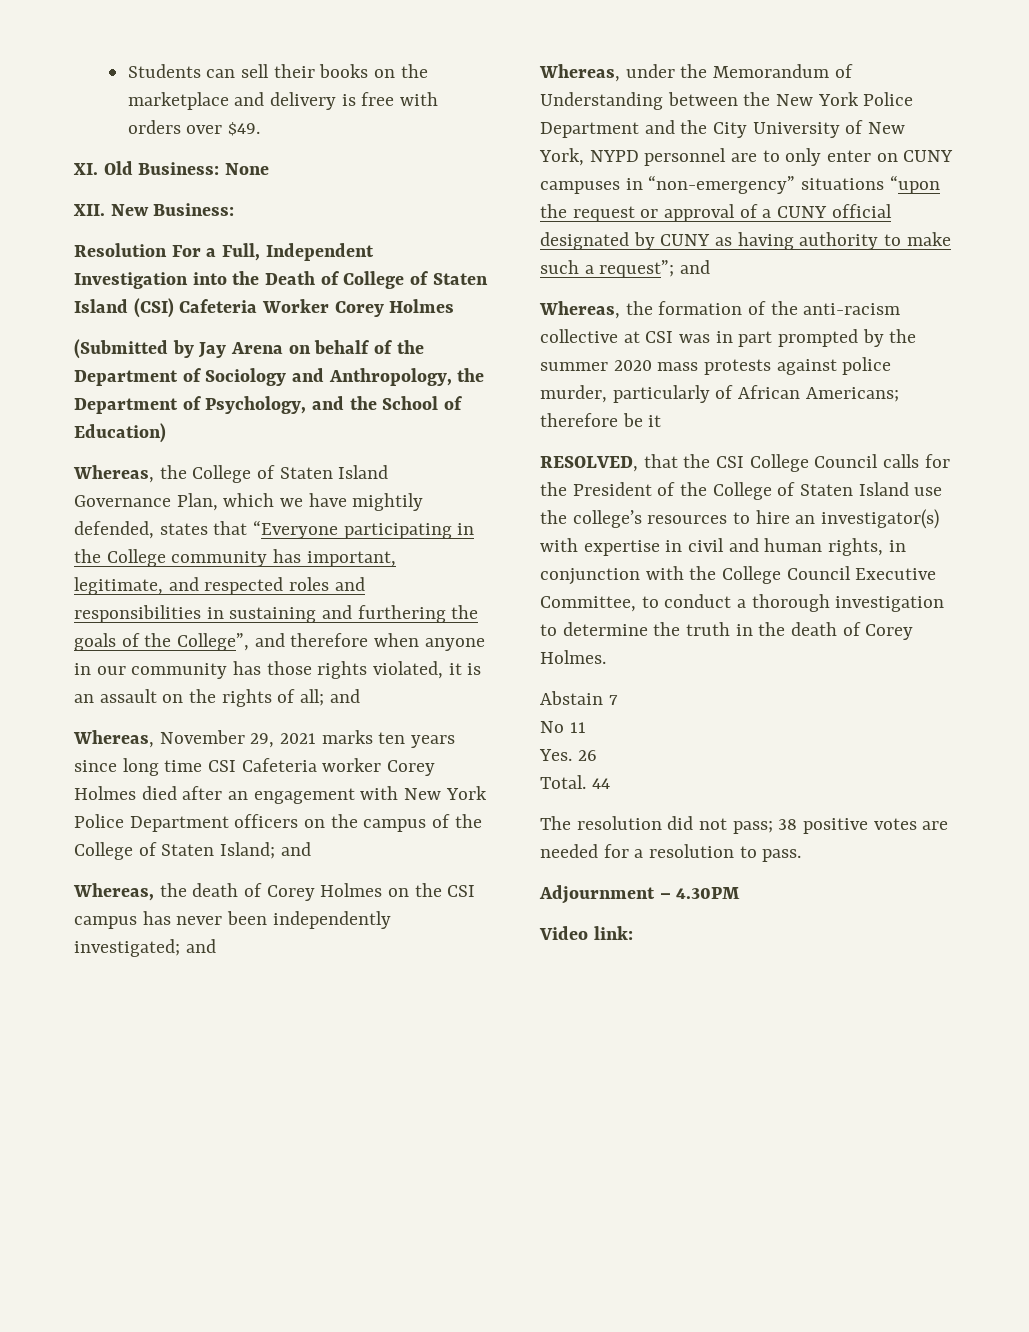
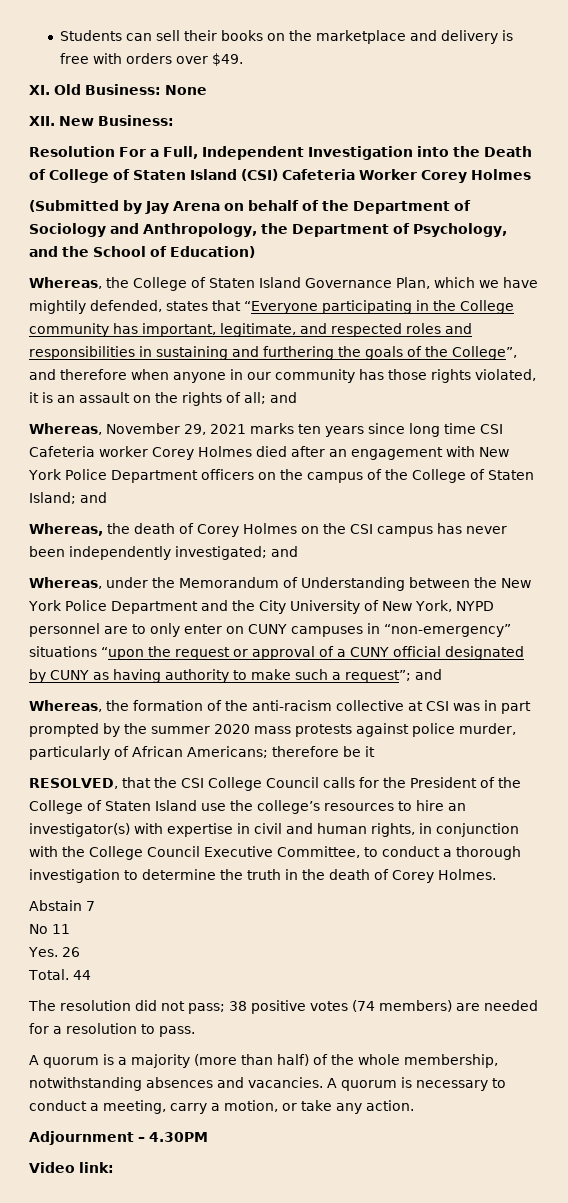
(917, 824) none -> [352,1000,452,1012] (74 members)
(802, 855) none -> [29,1054,498,1068] [29,1077,506,1091] [29,1100,414,1114] // A quorum is a majority (more than half) of the whole membership, notwithstanding absences and vacancies. A quorum is necessary to conduct a meeting, carry a motion, or take any action.

